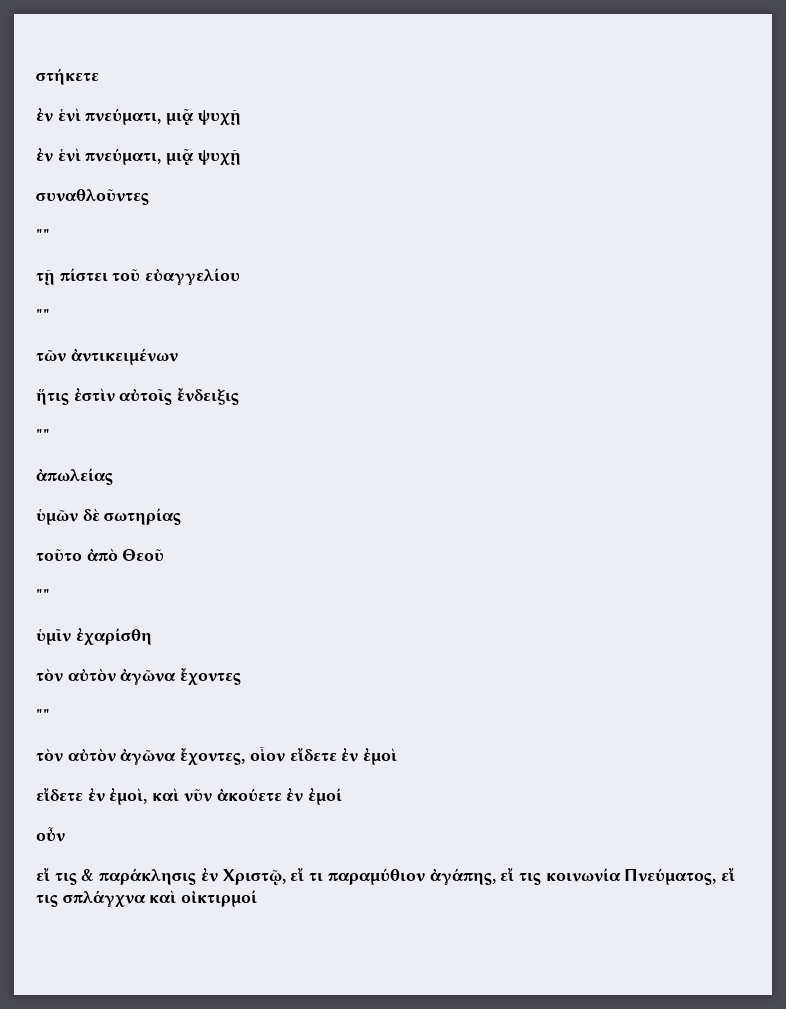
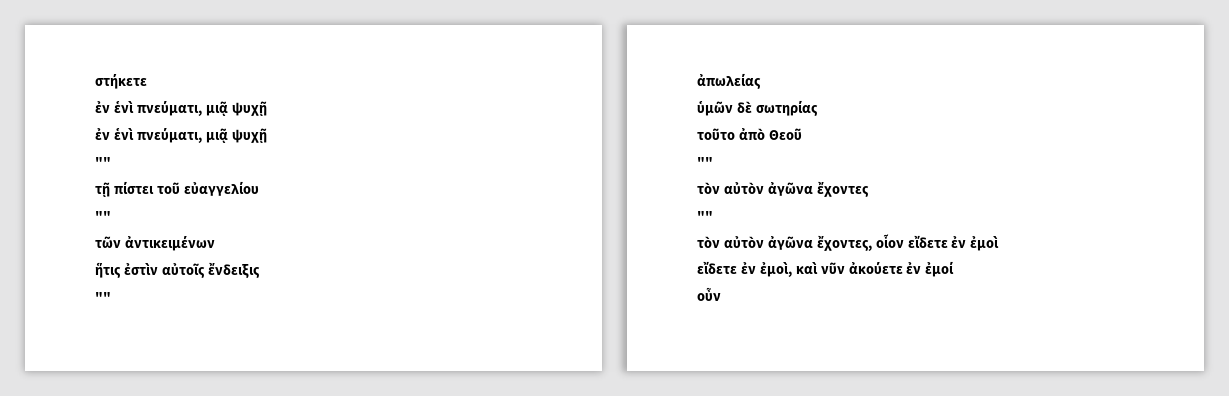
[36,189,149,205] // συναθλοῦντες -> (267, 135) none
[36,628,152,646] // ὑμῖν ἐχαρίσθη -> (713, 162) none
[36,868,736,885] [36,890,258,908] // εἴ τις & παράκλησις ἐν Χριστῷ, εἴ τι παραμύθιον ἀγάπης, εἴ τις κοινωνία Πνεύματος, εἴ τις σπλάγχνα καὶ οἰκτιρμοί -> (721, 294) none

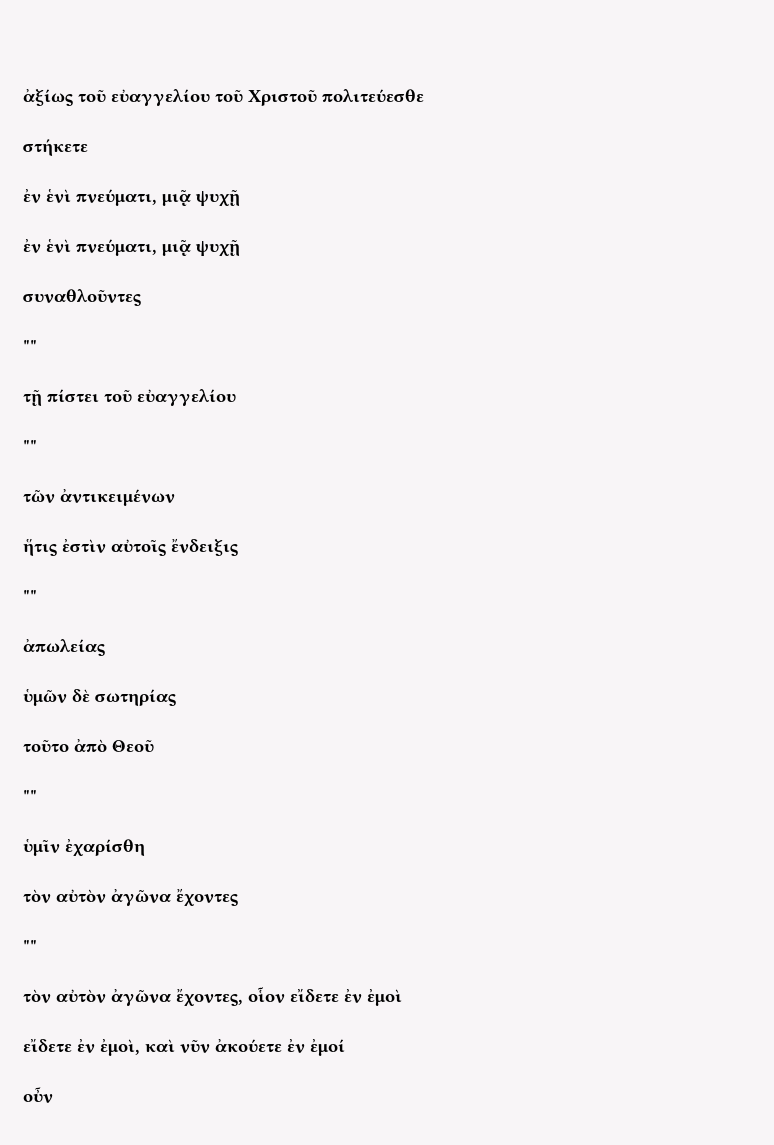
(95, 81) none -> [23,89,424,106] ἀξίως τοῦ εὐαγγελίου τοῦ Χριστοῦ πολιτεύεσθε //
(267, 135) none -> [23,289,141,306] // συναθλοῦντες
(713, 162) none -> [23,839,145,857] // ὑμῖν ἐχαρίσθη

